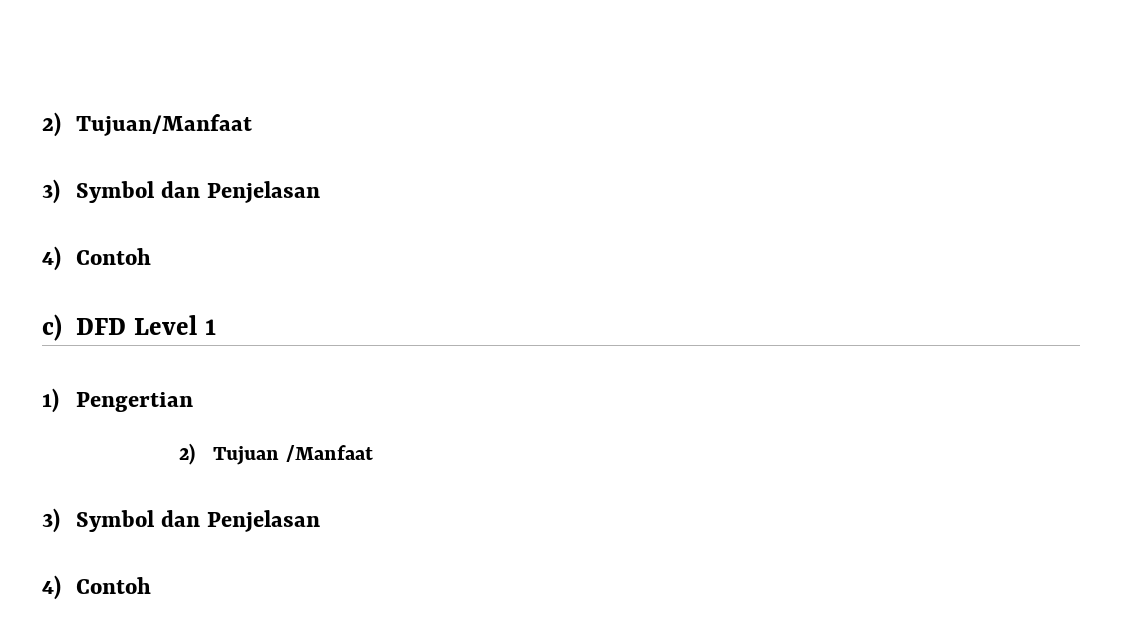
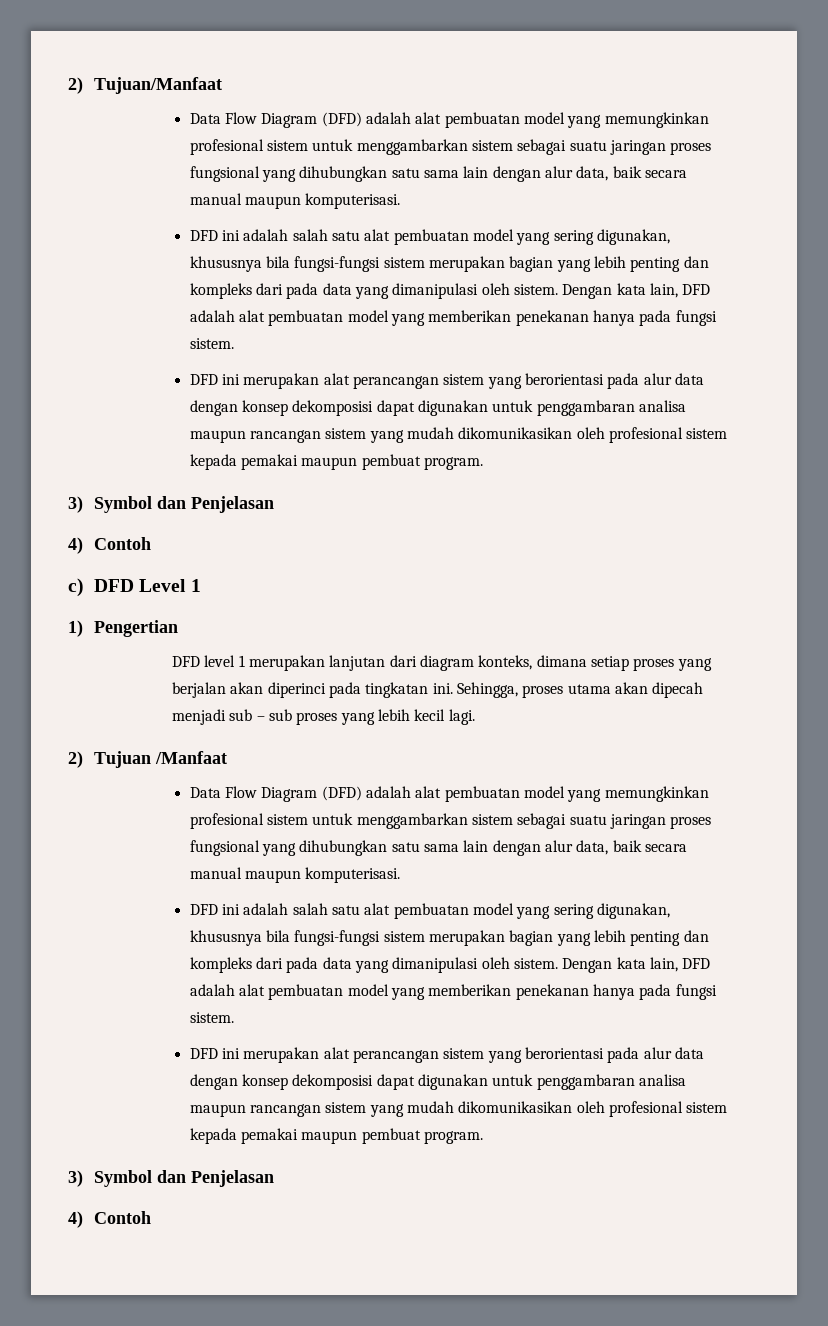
(253, 125) none -> [189,112,709,128] [189,139,712,155] [189,166,687,182] [189,193,401,209] [189,229,670,245] [189,256,709,272] [189,283,711,299] [189,310,717,326] [189,338,234,349] [189,373,704,389] [189,400,686,416] [189,427,728,443] [189,454,484,470] // Data Flow Diagram (DFD) adalah alat pembuatan model yang memungkinkan profesional sistem untuk menggambarkan sistem sebagai suatu jaringan proses fungsional yang dihubungkan satu sama lain dengan alur data, baik secara manual maupun komputerisasi. // DFD ini adalah salah satu alat pembuatan model yang sering digunakan, khususnya bila fungsi-fungsi sistem merupakan bagian yang lebih penting dan kompleks dari pada data yang dimanipulasi oleh sistem. Dengan kata lain, DFD adalah alat pembuatan model yang memberikan penekanan hanya pada fungsi sistem. // DFD ini merupakan alat perancangan sistem yang berorientasi pada alur data dengan konsep dekomposisi dapat digunakan untuk penggambaran analisa maupun rancangan sistem yang mudah dikomunikasikan oleh profesional sistem kepada pemakai maupun pembuat program.
[179,443,373,465] 2) Tujuan /Manfaat -> [172,655,712,671] [172,682,704,698] [172,709,475,725] [68,751,228,768] [189,786,709,802] [189,813,712,829] [189,840,687,856] [189,867,401,883] [189,903,670,919] [189,930,709,946] [189,957,711,973] [189,984,717,1000] [189,1012,234,1023] [189,1047,704,1063] [189,1074,686,1090] [189,1101,728,1117] [189,1128,484,1144] DFD level 1 merupakan lanjutan dari diagram konteks, dimana setiap proses yang berjalan akan diperinci pada tingkatan ini. Sehingga, proses utama akan dipecah menjadi sub – sub proses yang lebih kecil lagi. // 2) Tujuan /Manfaat // Data Flow Diagram (DFD) adalah alat pembuatan model yang memungkinkan profesional sistem untuk menggambarkan sistem sebagai suatu jaringan proses fungsional yang dihubungkan satu sama lain dengan alur data, baik secara manual maupun komputerisasi. // DFD ini adalah salah satu alat pembuatan model yang sering digunakan, khususnya bila fungsi-fungsi sistem merupakan bagian yang lebih penting dan kompleks dari pada data yang dimanipulasi oleh sistem. Dengan kata lain, DFD adalah alat pembuatan model yang memberikan penekanan hanya pada fungsi sistem. // DFD ini merupakan alat perancangan sistem yang berorientasi pada alur data dengan konsep dekomposisi dapat digunakan untuk penggambaran analisa maupun rancangan sistem yang mudah dikomunikasikan oleh profesional sistem kepada pemakai maupun pembuat program.

